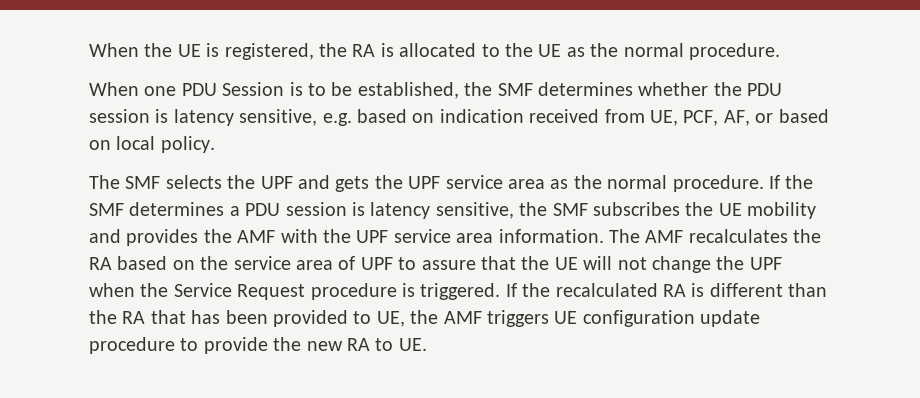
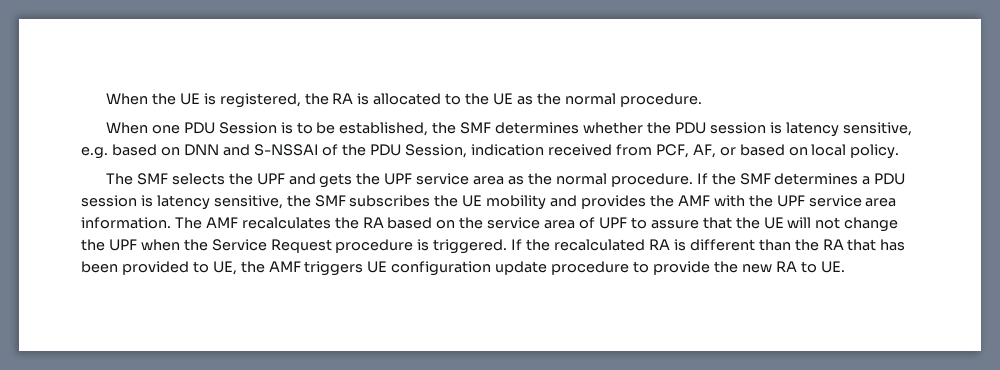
(435, 118) none -> [183,144,468,158] DNN and S-NSSAI of the PDU Session,
[649,110,678,126] UE, -> (652, 150) none

